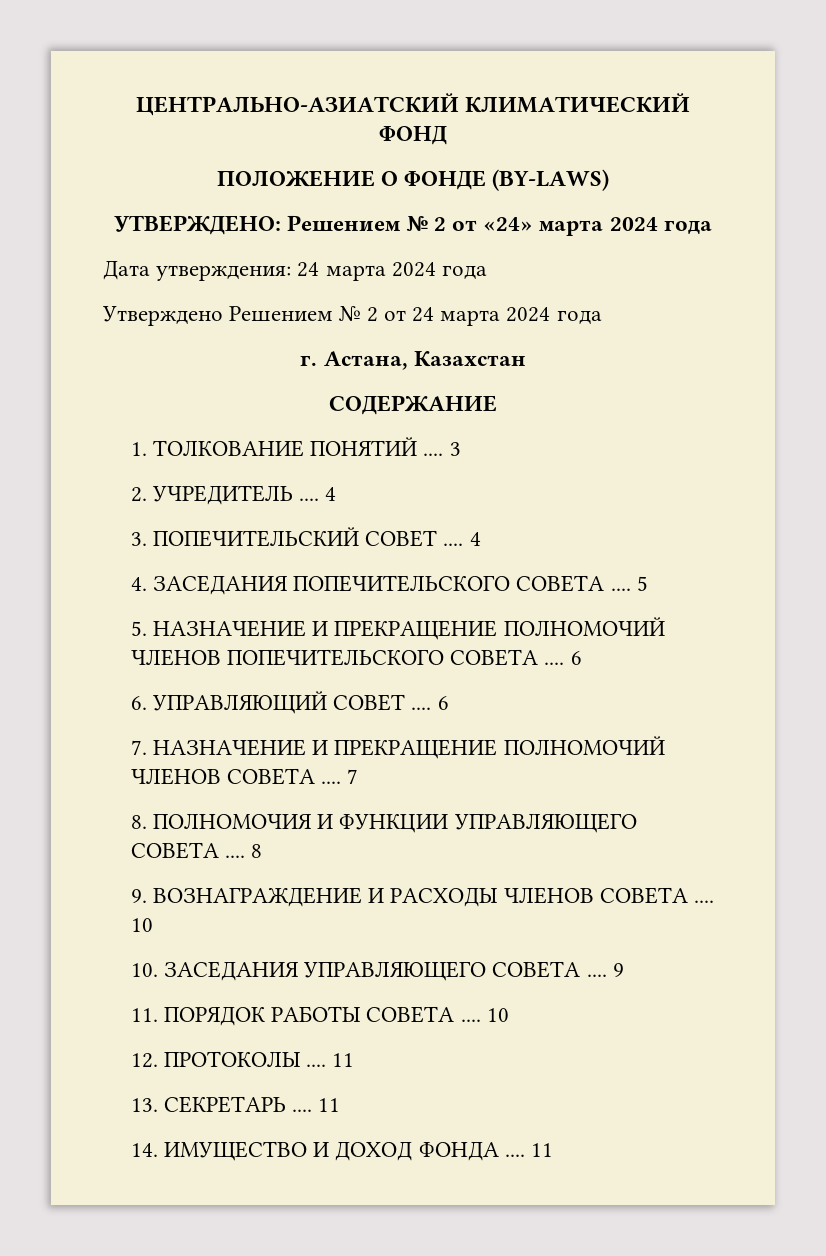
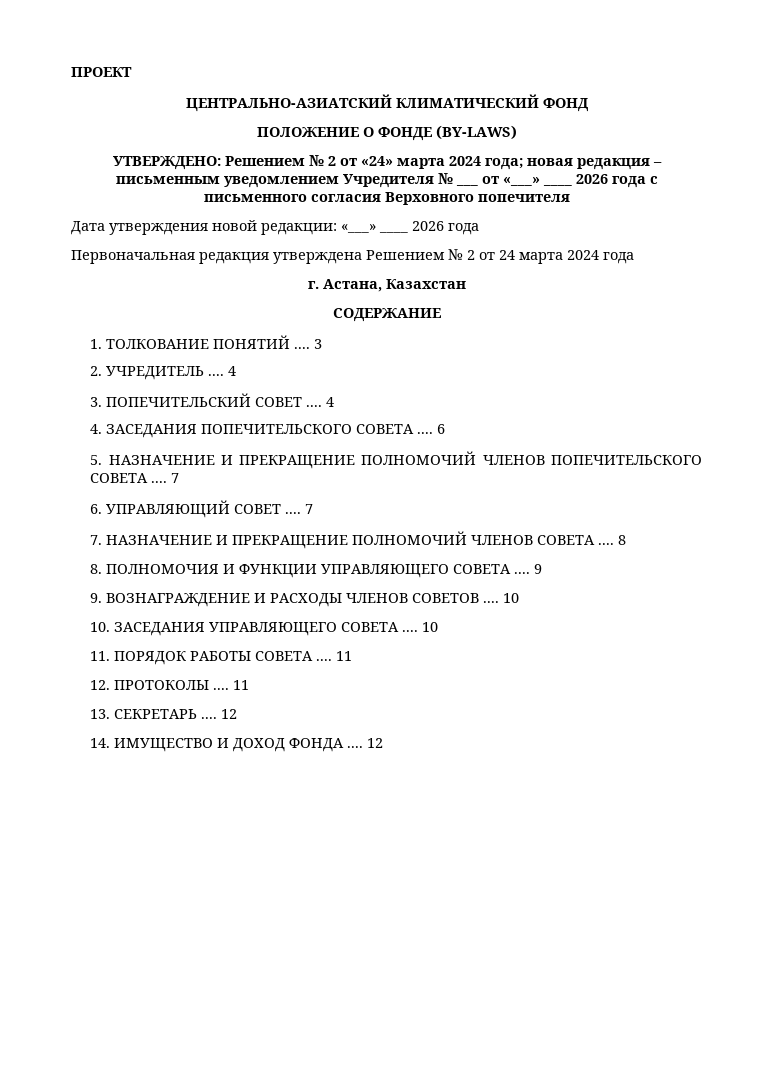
(135, 104) none -> [71,67,132,77] ПРОЕКТ //
[663,220,712,235] [103,260,488,281] [102,306,223,326] года // Дата утверждения: 24 марта 2024 года // Утверждено -> [484,158,662,170] [115,173,453,188] [455,184,478,186] [481,176,572,186] [575,174,658,188] [203,192,570,205] [71,220,408,235] [412,221,479,235] [71,250,362,264] года; новая редакция – письменным уведомлением Учредителя № ___ от «___» ____ 2026 года с письменного согласия Верховного попечителя // Дата утверждения новой редакции: «___» ____ 2026 года // Первоначальная редакция утверждена
[636,576,648,591] 5 -> [437,424,446,434] 6
[570,651,582,665] 6 -> [171,473,180,483] 7
[437,696,449,710] 6 -> [305,504,314,514] 7
[347,769,359,784] 7 -> [618,535,627,545] 8
[251,844,263,858] 8 -> [534,564,543,574] 9
[599,887,688,904] СОВЕТА -> [412,593,480,603] СОВЕТОВ
[612,963,624,977] 9 -> [422,622,439,632] 10
[486,1008,509,1022] 10 -> [336,651,353,661] 11
[318,1098,341,1112] 11 -> [221,709,238,719] 12
[530,1143,553,1157] 11 -> [367,738,384,748] 12

